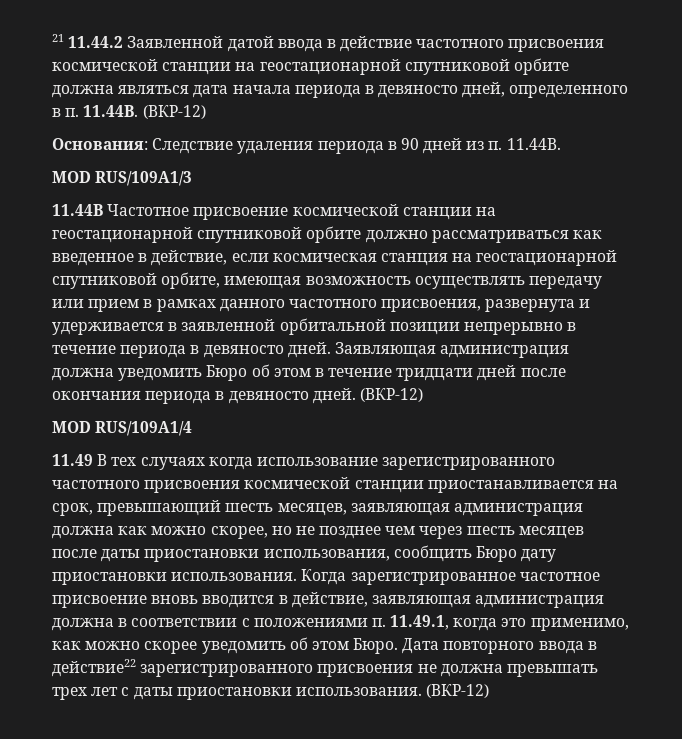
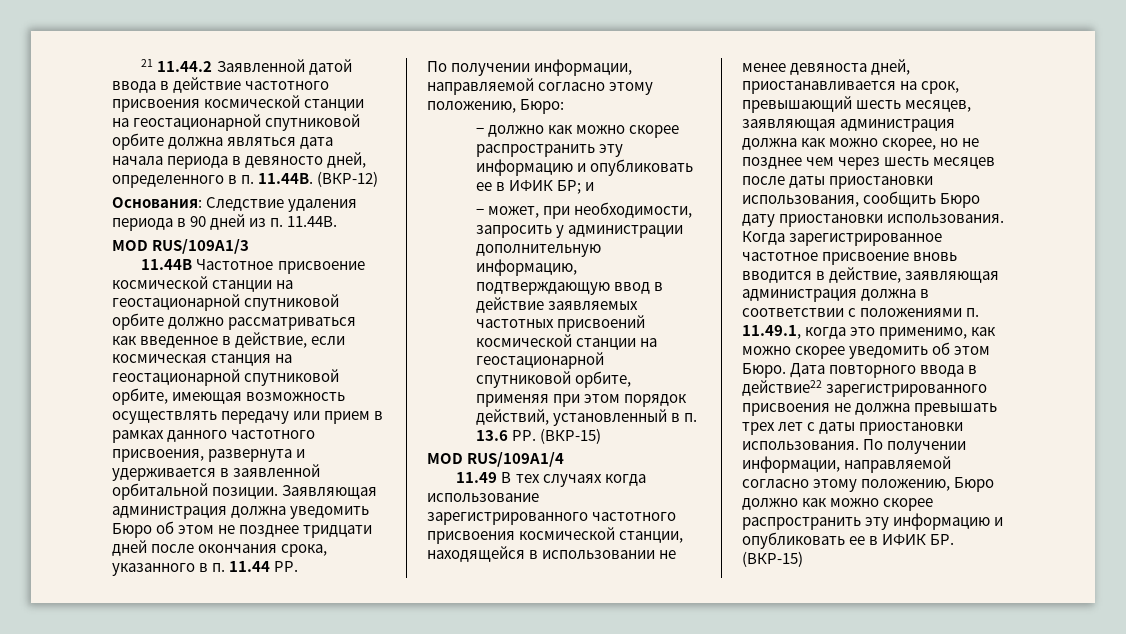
[389,322,577,335] [52,342,331,358] позиции непрерывно в течение периода в девяносто дней. -> [212,487,279,499] позиции.
[314,368,393,377] в течение -> [218,525,300,537] не позднее
[145,388,423,404] периода в девяносто дней. (ВКР-12) -> [281,544,328,557] [112,561,299,576] [427,59,633,76] [427,78,654,95] [427,99,565,114] [475,125,679,138] [475,144,623,157] [475,159,693,176] [475,180,594,194] [475,202,692,219] [475,225,683,238] [475,244,601,257] [475,259,577,276] [475,282,663,295] [475,297,638,313] [475,315,645,332] [475,334,657,350] [475,352,604,369] [475,371,631,388] [475,394,687,407] [475,409,697,426] [475,428,601,444] срока, указанного в п. 11.44 РР. // По получении информации, направляемой согласно этому положению, Бюро: // − должно как можно скорее распространить эту информацию и опубликовать ее в ИФИК БР; и // − может, при необходимости, запросить у администрации дополнительную информацию, подтверждающую ввод в действие заявляемых частотных присвоений космической станции на геостационарной спутниковой орбите, применяя при этом порядок действий, установленный в п. 13.6 РР. (ВКР-15)
[354,480,424,493] станции -> [619,531,684,543] [427,546,677,562] [742,59,911,75] станции, находящейся в использовании не менее девяноста дней,
[426,684,490,698] (ВКР-12) -> [863,439,967,454] [742,456,952,473] [742,477,995,492] [742,498,934,511] [742,513,1004,530] [742,532,955,549] [742,551,803,567] По получении информации, направляемой согласно этому положению, Бюро должно как можно скорее распространить эту информацию и опубликовать ее в ИФИК БР. (ВКР-15)

